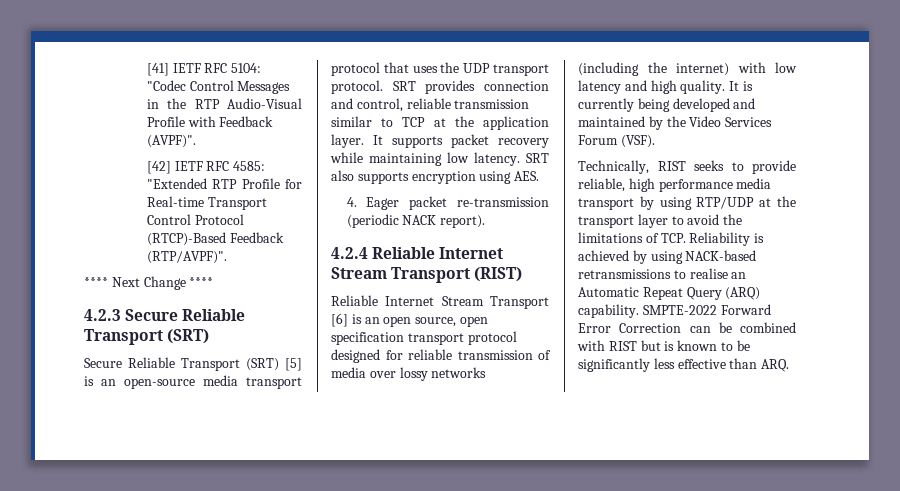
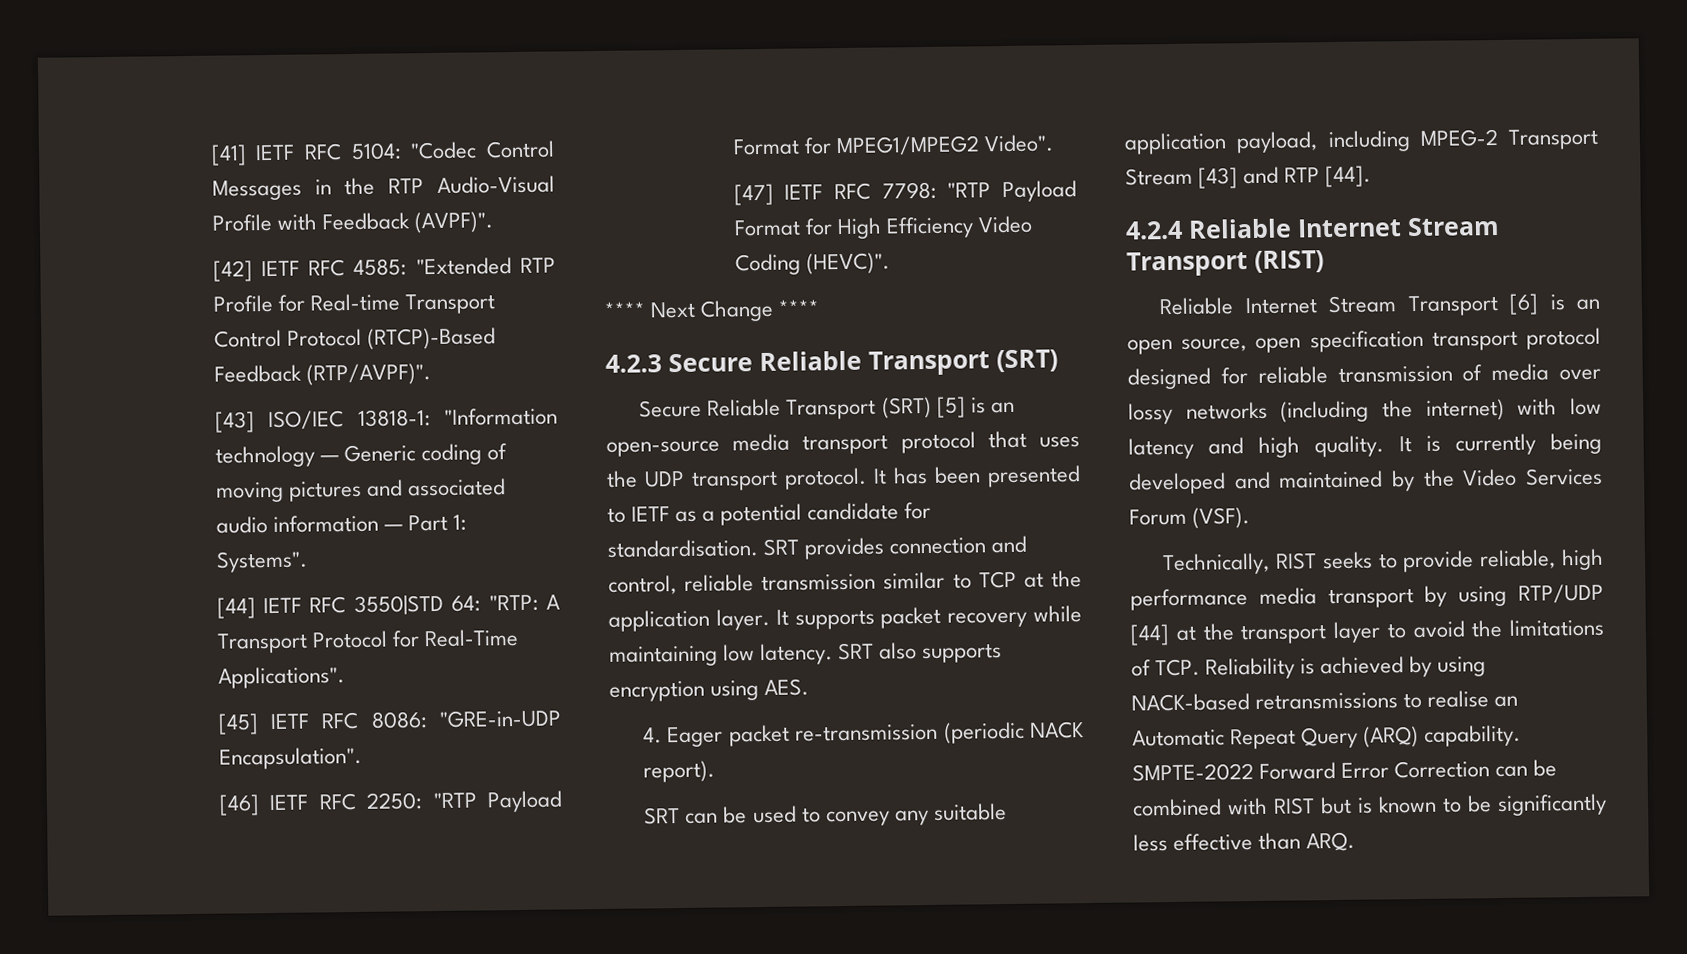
(227, 257) none -> [214,407,558,433] [214,443,508,468] [215,478,506,503] [215,514,468,534] [215,550,308,573] [216,594,560,619] [216,628,519,654] [217,666,345,689] [217,709,562,735] [218,746,362,770] [218,790,563,816] [732,134,1054,157] [733,180,1077,206] [733,215,1034,240] [734,252,890,276] // [43] ISO/IEC 13818-1: "Information technology — Generic coding of moving pictures and associated audio information — Part 1: Systems". // [44] IETF RFC 3550|STD 64: "RTP: A Transport Protocol for Real-Time Applications". // [45] IETF RFC 8086: "GRE-in-UDP Encapsulation". // [46] IETF RFC 2250: "RTP Payload Format for MPEG1/MPEG2 Video". // [47] IETF RFC 7798: "RTP Payload Format for High Efficiency Video Coding (HEVC)".
(383, 87) none -> [873,465,1081,488] [607,501,932,526] [607,539,758,558] It has been presented to IETF as a potential candidate for standardisation.
(486, 221) none -> [644,803,1007,827] [1124,128,1599,155] [1125,165,1372,189] // SRT can be used to convey any suitable application payload, including MPEG-2 Transport Stream [43] and RTP [44].
(755, 203) none -> [1130,624,1170,646] [44]

